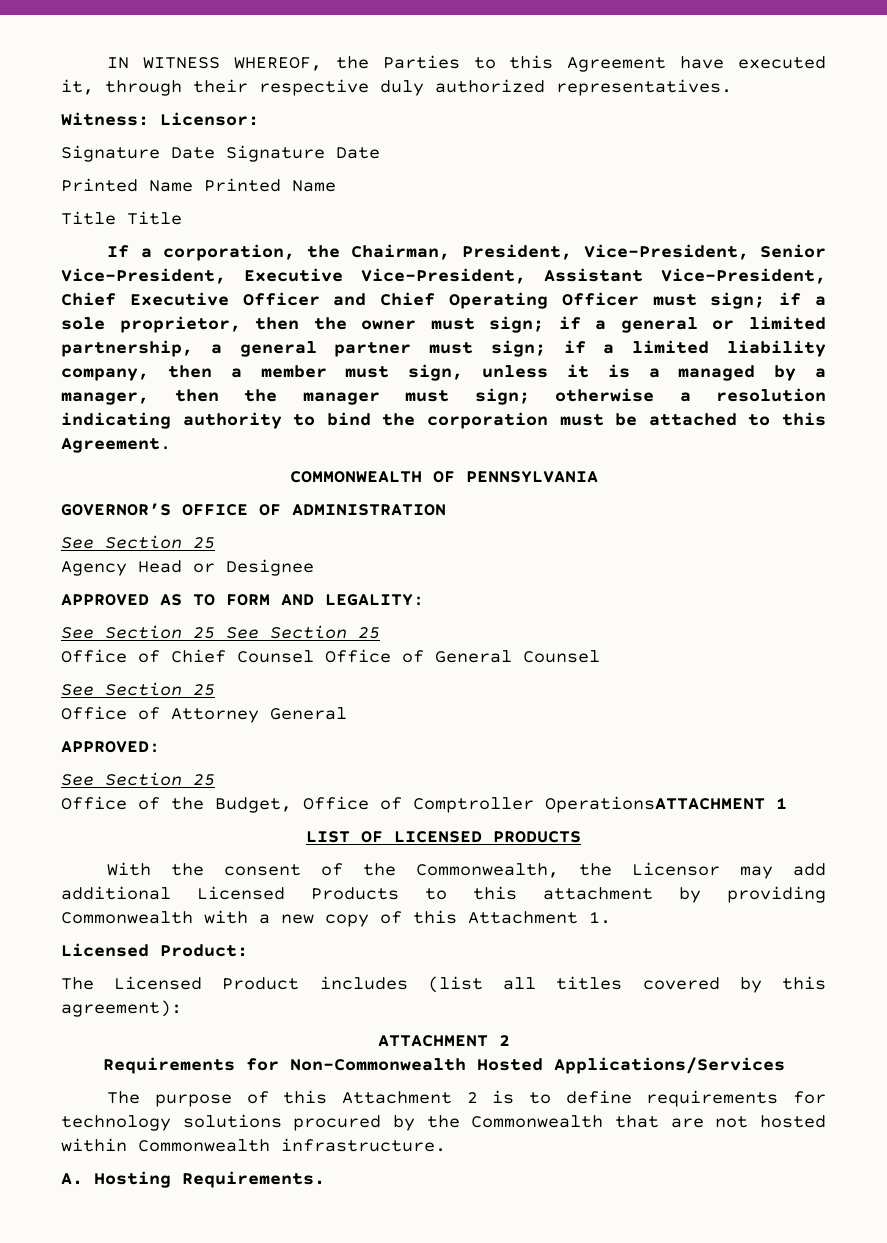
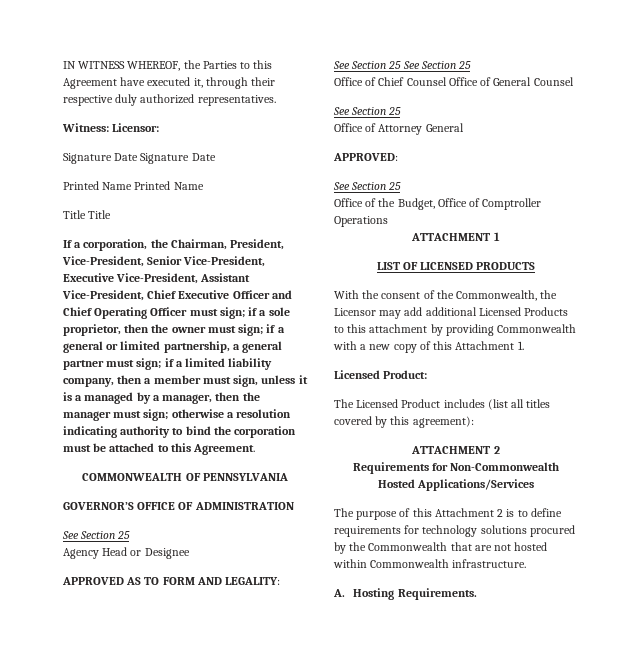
[545,796,765,813] OperationsATTACHMENT -> [334,216,388,227] [411,233,491,241] Operations // ATTACHMENT

